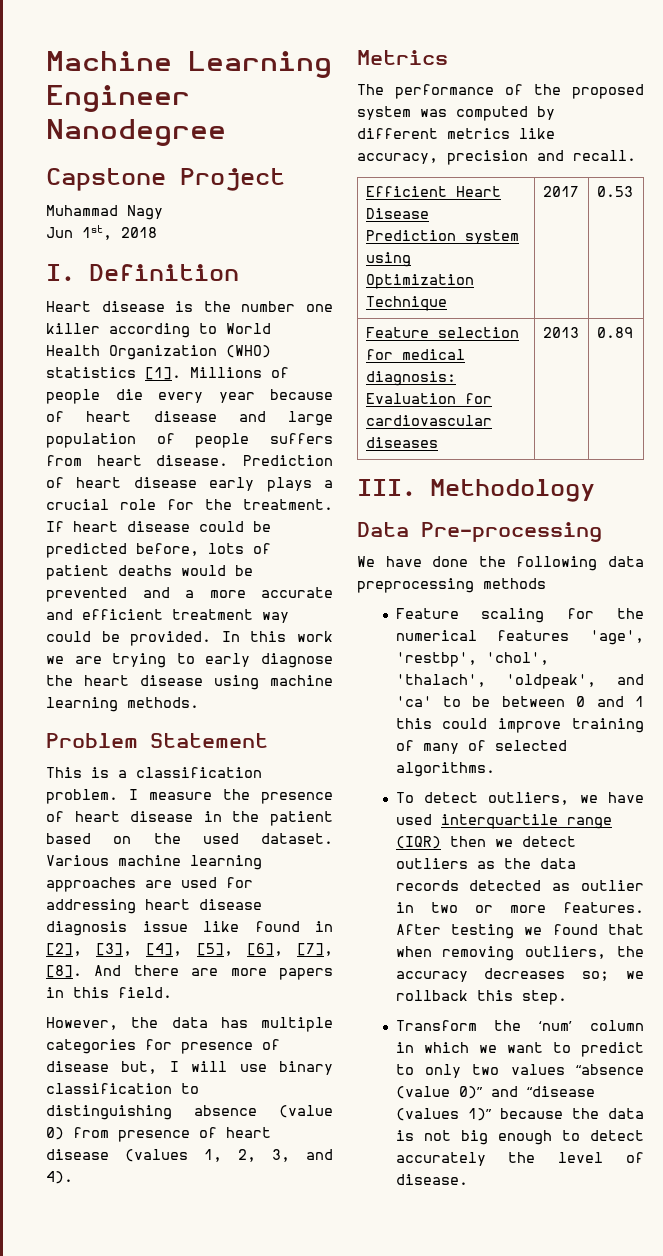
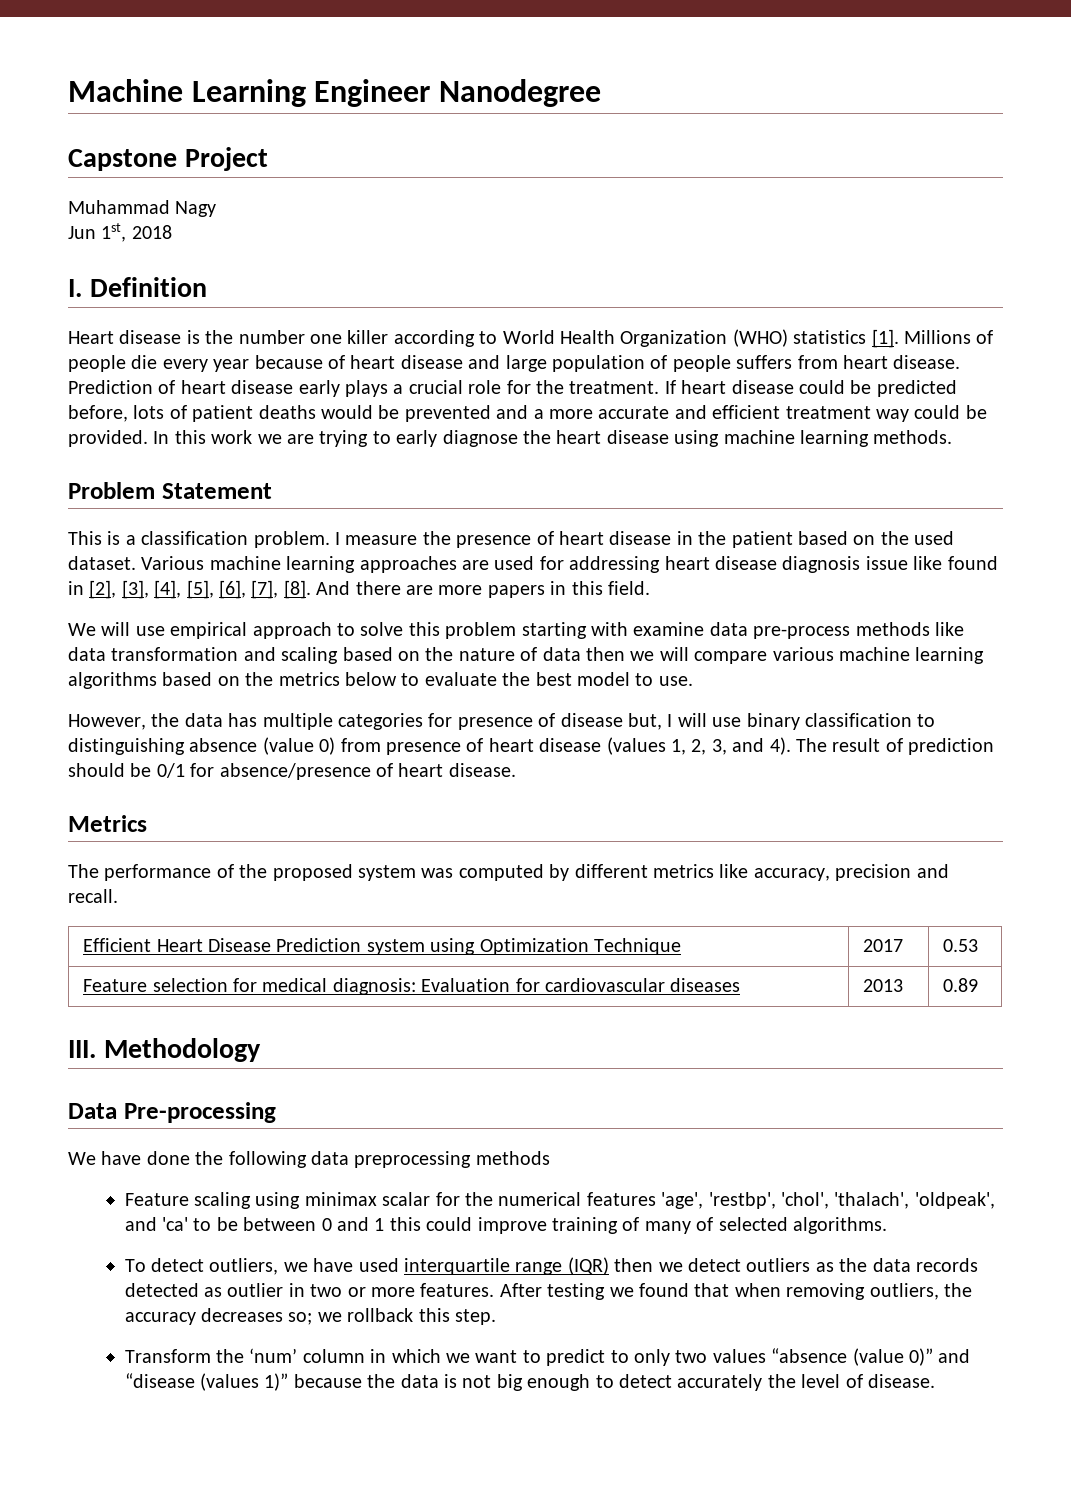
(172, 992) none -> [68,622,964,639] [68,647,985,664] [68,672,693,689] // We will use empirical approach to solve this problem starting with examine data pre-process methods like data transformation and scaling based on the nature of data then we will compare various machine learning algorithms based on the metrics below to evaluate the best model to use.
(73, 1177) none -> [795,738,995,755] [68,763,516,780] The result of prediction should be 0/1 for absence/presence of heart disease.
(545, 615) none -> [255,1192,431,1209] using minimax scalar

